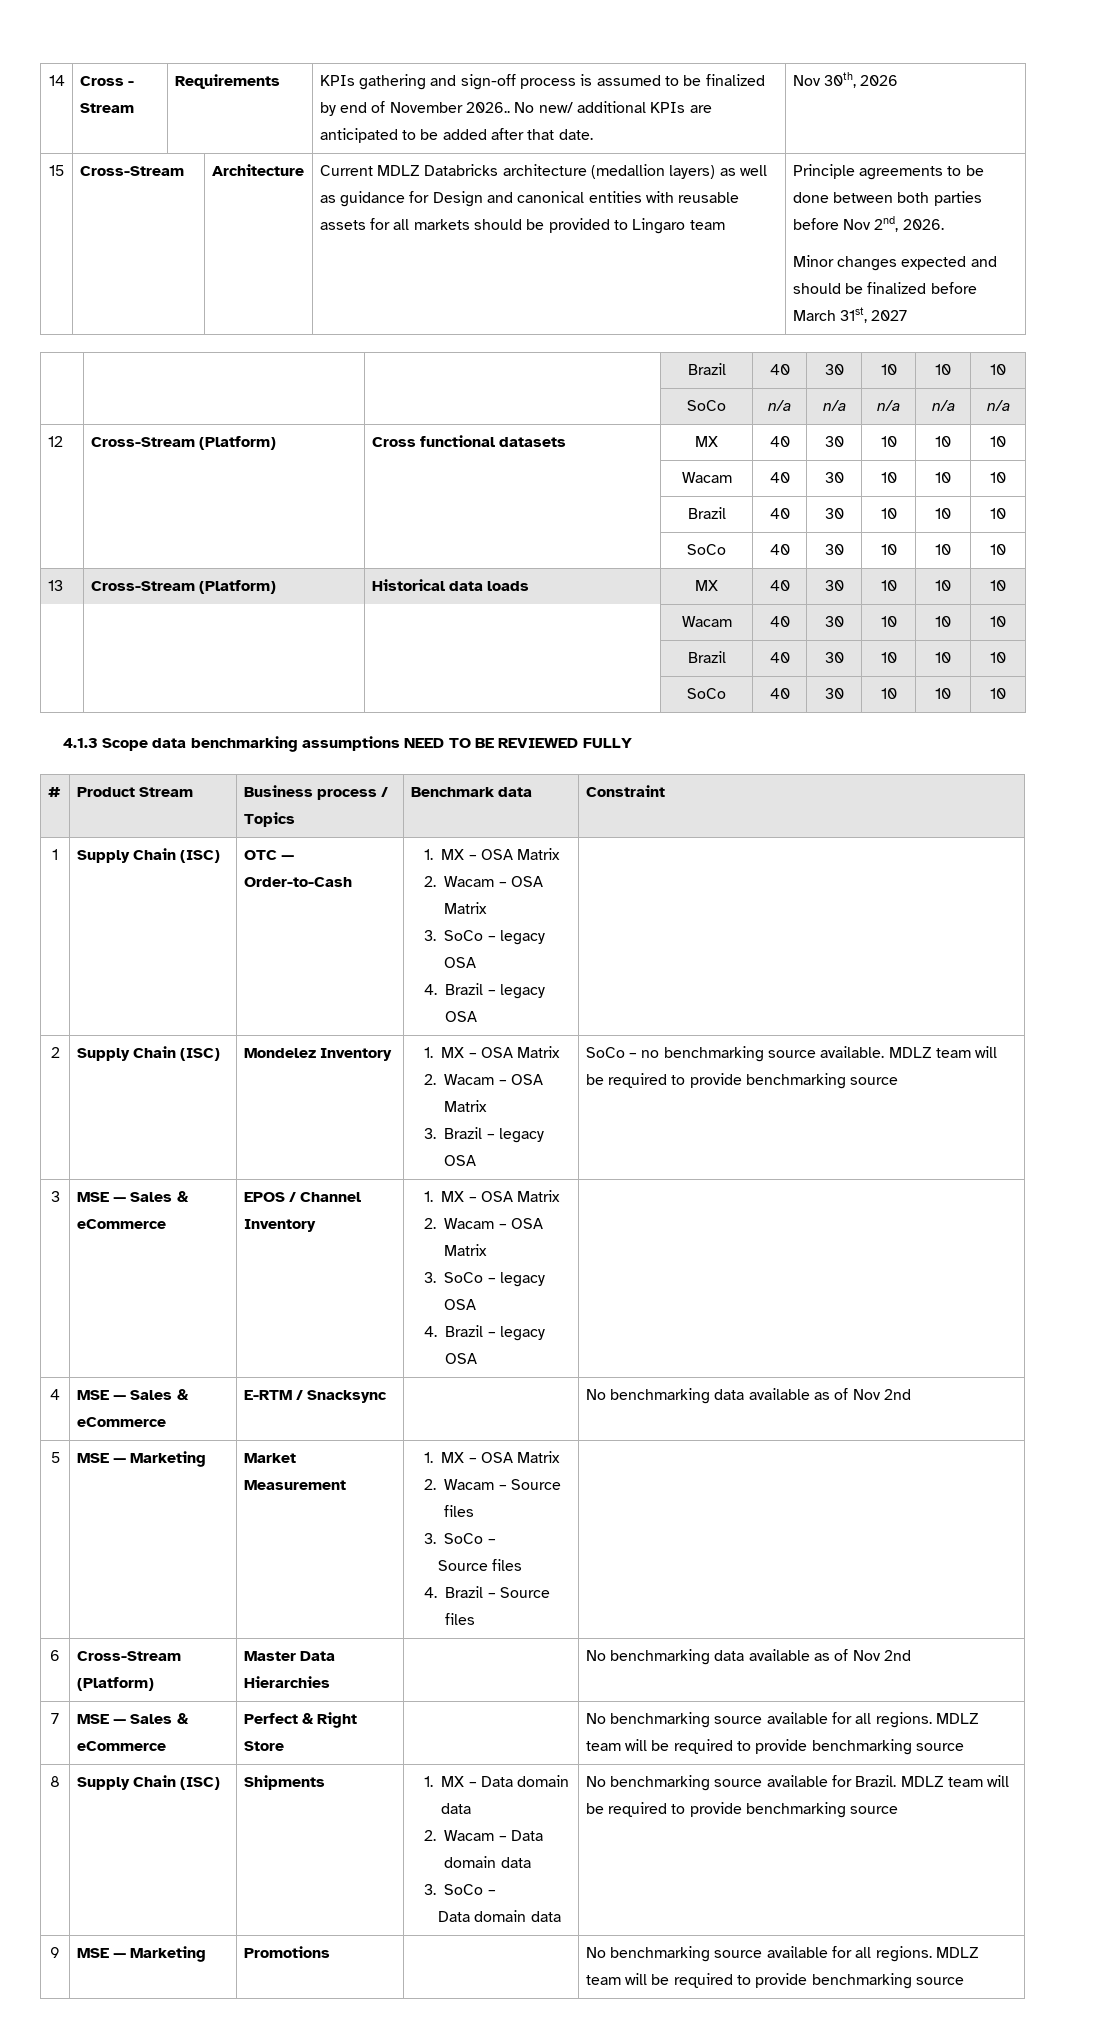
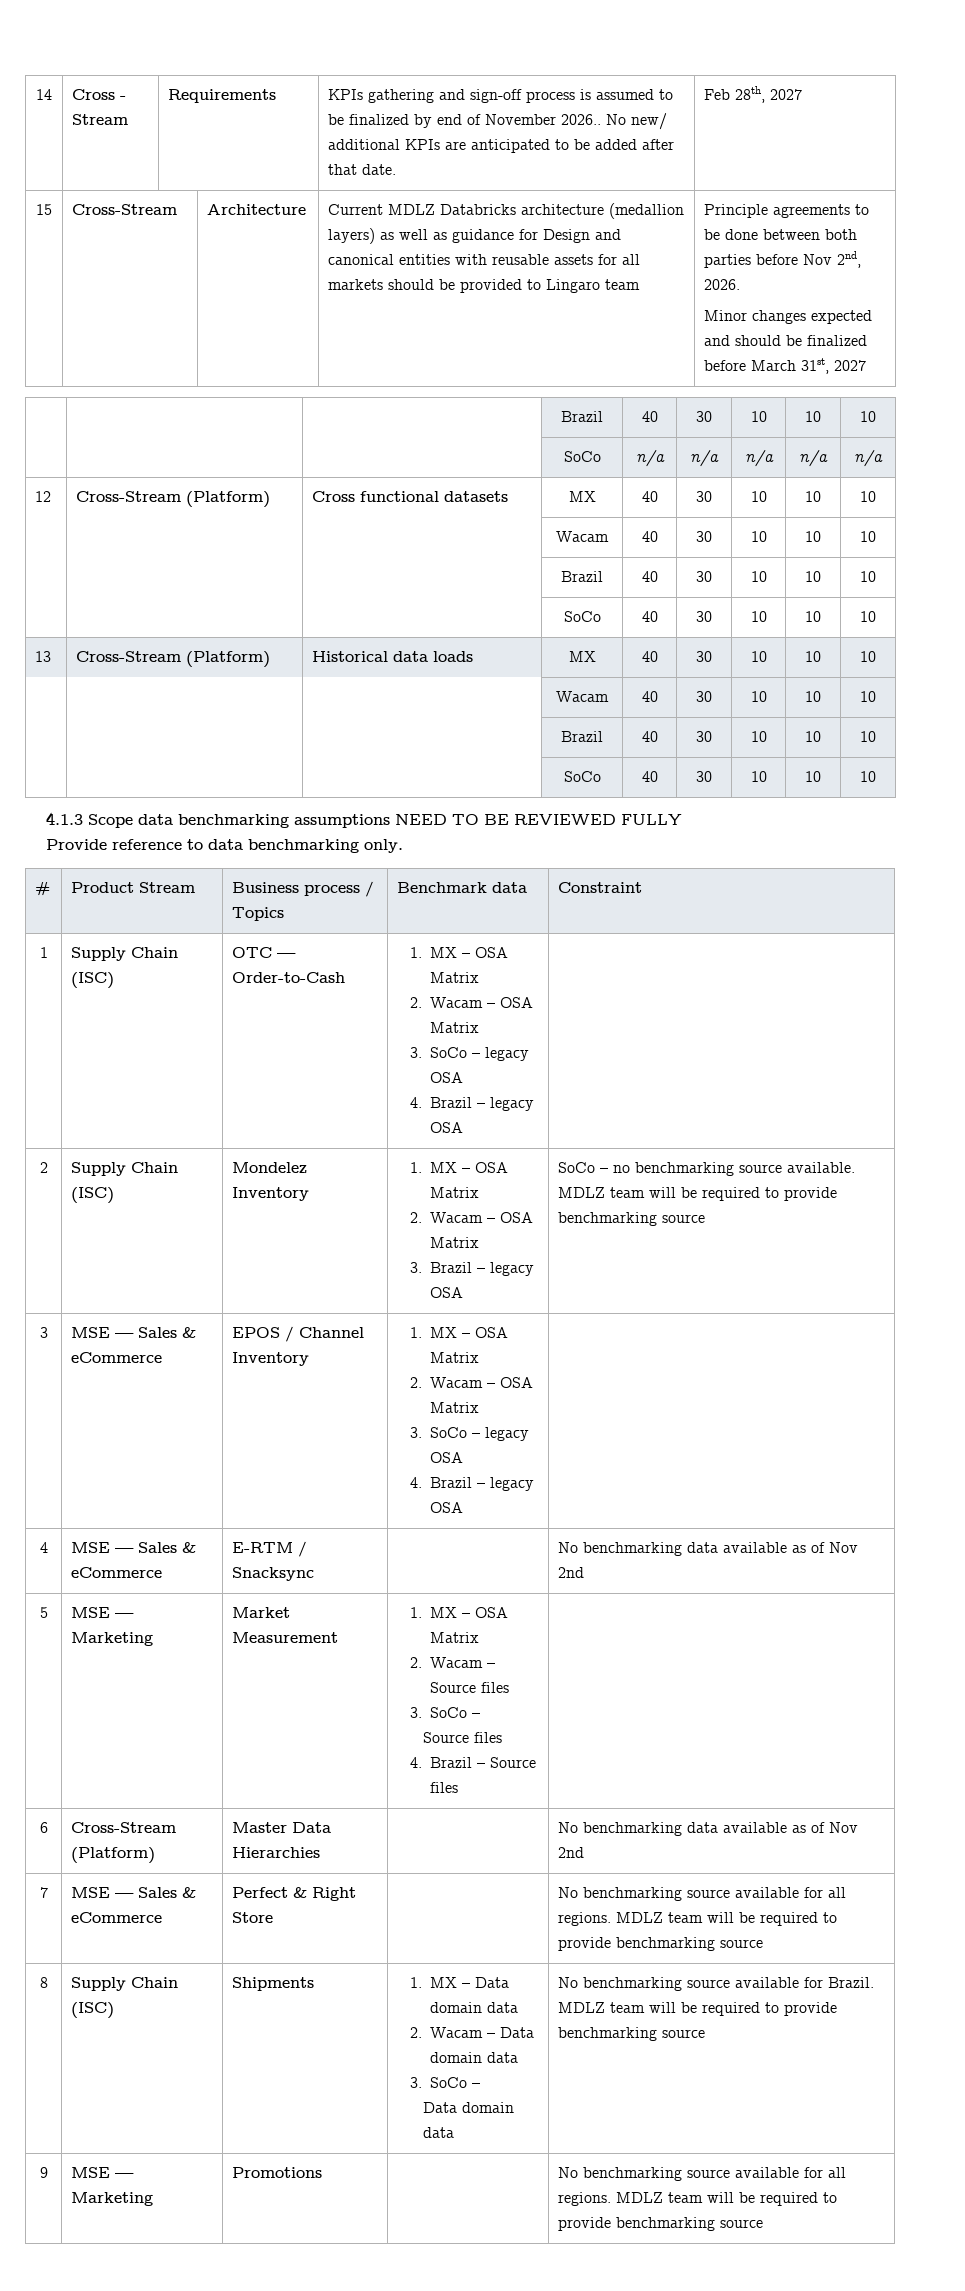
[792,72,899,88] Nov 30th, 2026 -> [704,86,803,103] Feb 28th, 2027
(632, 743) none -> [45,839,403,853] // Provide reference to data benchmarking only.

